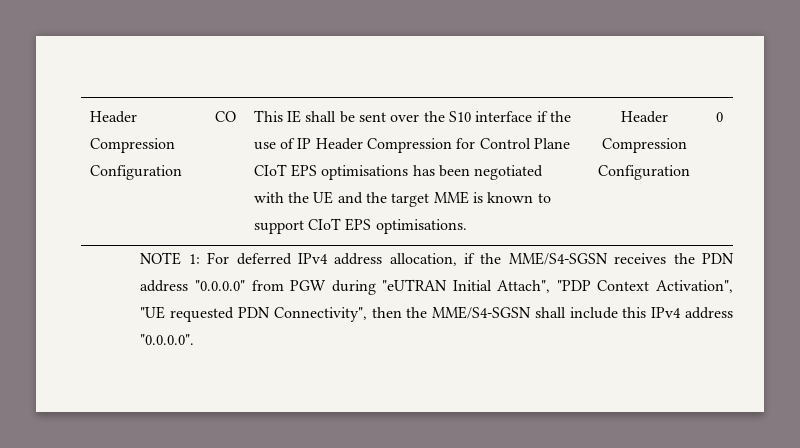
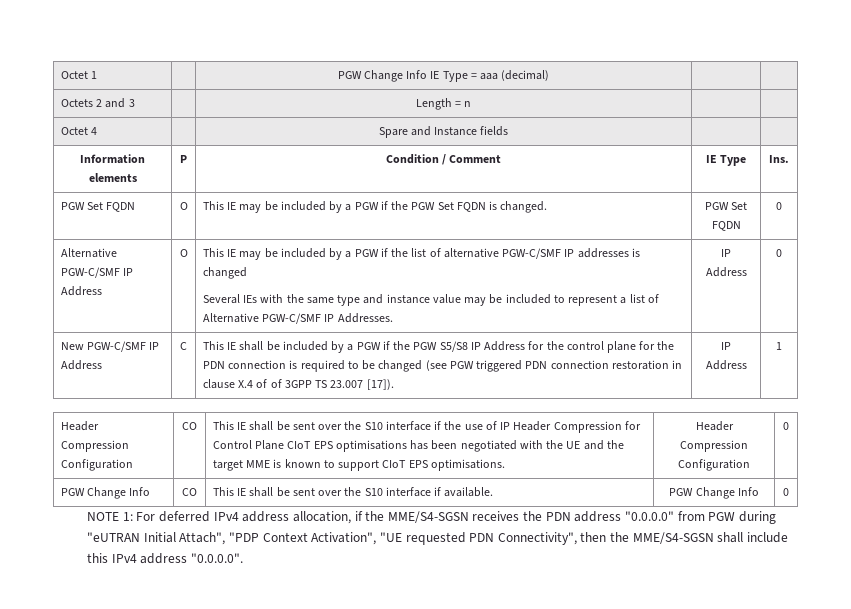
(89, 117) none -> [60,71,98,79] [337,70,550,82] [60,98,135,108] [415,98,472,110] [60,127,98,135] [378,126,509,138] [80,154,145,164] [88,173,137,182] [180,155,187,163] [385,154,502,165] [705,155,747,166] [769,155,789,163] [60,202,136,212] [179,202,188,210] [202,201,548,213] [704,202,748,210] [711,221,741,231] [776,202,782,210] [60,248,117,258] [60,267,134,278] [60,286,102,296] [179,249,188,257] [202,248,640,260] [202,267,247,279] [202,294,659,306] [202,313,393,324] [721,249,731,257] [705,267,747,277] [776,249,782,257] [60,341,160,352] [60,360,102,370] [180,342,187,350] [202,341,675,353] [202,360,683,372] [202,379,394,390] [721,342,731,350] [705,360,747,370] [776,342,782,350] Octet 1 | | PGW Change Info IE Type = aaa (decimal) | | // Octets 2 and 3 | | Length = n | | // Octet 4 | | Spare and Instance fields | | // Information elements | P | Condition / Comment | IE Type | Ins. // PGW Set FQDN | O | This IE may be included by a PGW if the PGW Set FQDN is changed. | PGW Set FQDN | 0 // Alternative PGW-C/SMF IP Address | O | This IE may be included by a PGW if the list of alternative PGW-C/SMF IP addresses is changed // Several IEs with the same type and instance value may be included to represent a list of Alternative PGW-C/SMF IP Addresses. | IP Address | 0 // New PGW-C/SMF IP Address | C | This IE shall be included by a PGW if the PGW S5/S8 IP Address for the control plane for the PDN connection is required to be changed (see PGW triggered PDN connection restoration in clause X.4 of of 3GPP TS 23.007 [17]). | IP Address | 1 //
(723, 117) none -> [60,487,151,499] [182,488,197,496] [212,487,494,497] [669,487,759,499] [783,488,789,496] // PGW Change Info | CO | This IE shall be sent over the S10 interface if available. | PGW Change Info | 0

